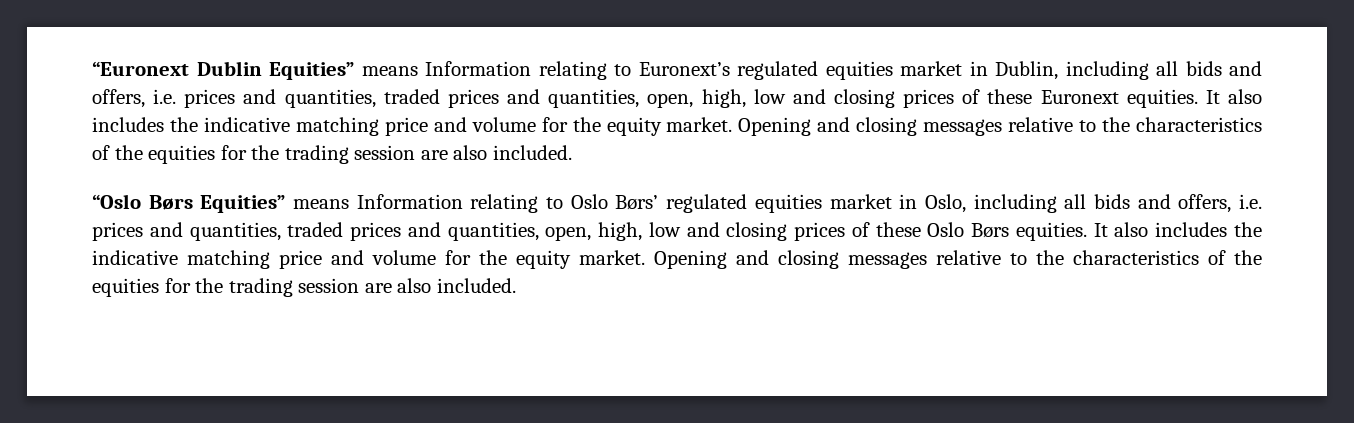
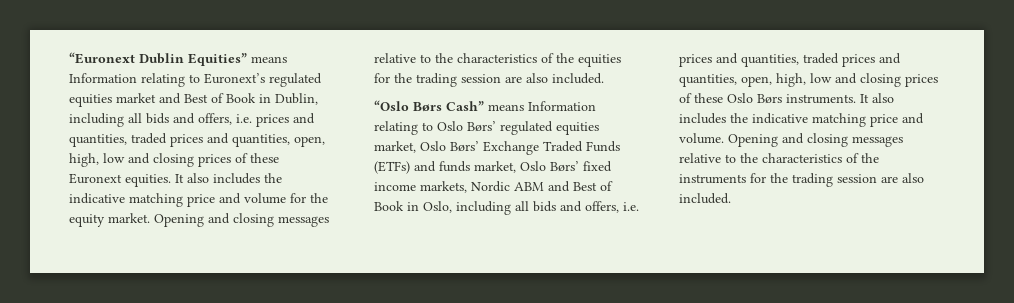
(962, 68) none -> [159,93,256,104] and Best of Book
[200,195,286,213] Equities” -> [446,101,484,111] Cash”
[829,194,892,209] market -> [374,141,620,155] [374,161,612,174] [374,181,613,193] [374,201,404,211] market, Oslo Børs’ Exchange Traded Funds (ETFs) and funds market, Oslo Børs’ fixed income markets, Nordic ABM and Best of Book
[1015,222,1263,241] [92,250,645,269] equities. It also includes the indicative matching price and volume for the equity market. -> [786,93,894,104] [679,113,924,127] [679,133,724,144] instruments. It also includes the indicative matching price and volume.
[92,278,159,297] equities -> [679,174,746,184] instruments

